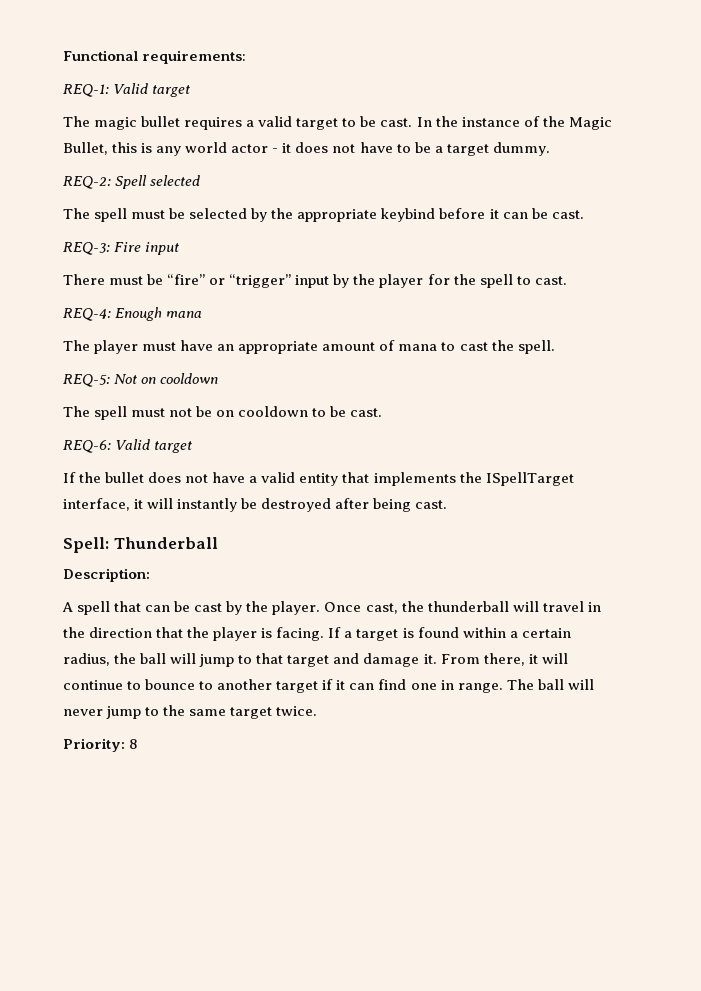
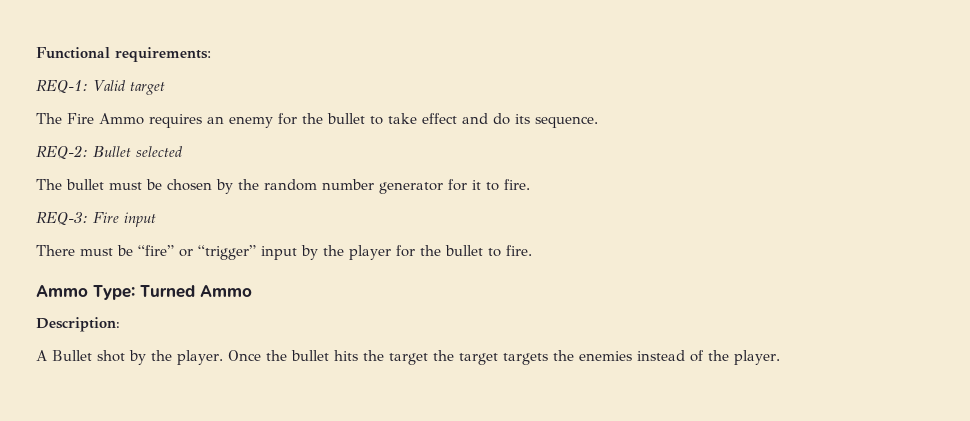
[94,116,612,130] [63,142,550,156] magic bullet requires a valid target to be cast. In the instance of the Magic Bullet, this is any world actor - it does not have to be a target dummy. -> [67,113,598,128] Fire Ammo requires an enemy for the bullet to take effect and do its sequence.
[115,175,148,189] Spell -> [93,146,131,157] Bullet
[94,208,584,222] spell must be selected by the appropriate keybind before it can be cast. -> [66,179,530,194] bullet must be chosen by the random number generator for it to fire.
[479,274,567,288] [63,307,203,321] [63,340,555,354] [63,373,219,387] [63,406,383,420] [63,439,193,453] [63,472,574,486] [63,498,448,512] [63,537,218,553] [63,568,150,582] [62,601,601,615] [63,627,571,641] [63,653,568,667] [63,679,594,693] [63,705,318,719] [63,738,139,752] spell to cast. // REQ-4: Enough mana // The player must have an appropriate amount of mana to cast the spell. // REQ-5: Not on cooldown // The spell must not be on cooldown to be cast. // REQ-6: Valid target // If the bullet does not have a valid entity that implements the ISpellTarget interface, it will instantly be destroyed after being cast. // Spell: Thunderball // Description: // A spell that can be cast by the player. Once cast, the thunderball will travel in the direction that the player is facing. If a target is found within a certain radius, the ball will jump to that target and damage it. From there, it will continue to bounce to another target if it can find one in range. The ball will never jump to the same target twice. // Priority: 8 -> [445,245,532,257] [36,285,252,300] [36,317,120,332] [36,350,780,365] bullet to fire. // Ammo Type: Turned Ammo // Description: // A Bullet shot by the player. Once the bullet hits the target the target targets the enemies instead of the player.

